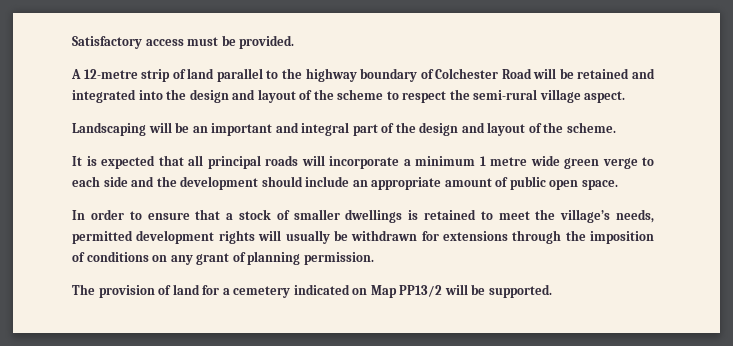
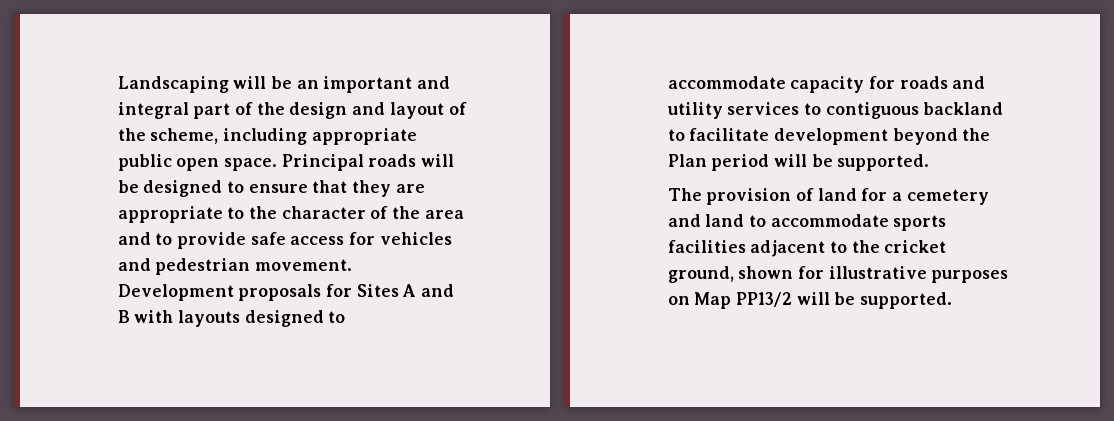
[72,35,295,49] [71,68,655,82] [72,89,626,103] Satisfactory access must be provided. // A 12-metre strip of land parallel to the highway boundary of Colchester Road will be retained and integrated into the design and layout of the scheme to respect the semi-rural village aspect. // -> (117, 84) none
[566,122,616,133] [72,155,654,169] [72,176,618,190] [72,209,654,223] [72,230,654,244] [72,251,374,265] scheme. // It is expected that all principal roads will incorporate a minimum 1 metre wide green verge to each side and the development should include an appropriate amount of public open space. // In order to ensure that a stock of smaller dwellings is retained to meet the village’s needs, permitted development rights will usually be withdrawn for extensions through the imposition of conditions on any grant of planning permission. -> [150,128,417,145] [117,154,455,171] [117,180,425,197] [117,206,464,223] [117,232,452,249] [117,258,352,275] [117,284,455,301] [117,310,346,327] [667,76,986,93] [666,102,1004,119] [667,128,991,145] [667,154,930,171] scheme, including appropriate public open space. Principal roads will be designed to ensure that they are appropriate to the character of the area and to provide safe access for vehicles and pedestrian movement. Development proposals for Sites A and B with layouts designed to accommodate capacity for roads and utility services to contiguous backland to facilitate development beyond the Plan period will be supported.
[293,284,350,295] indicated -> [667,214,947,231] [667,240,947,257] [667,266,1009,283] and land to accommodate sports facilities adjacent to the cricket ground, shown for illustrative purposes

